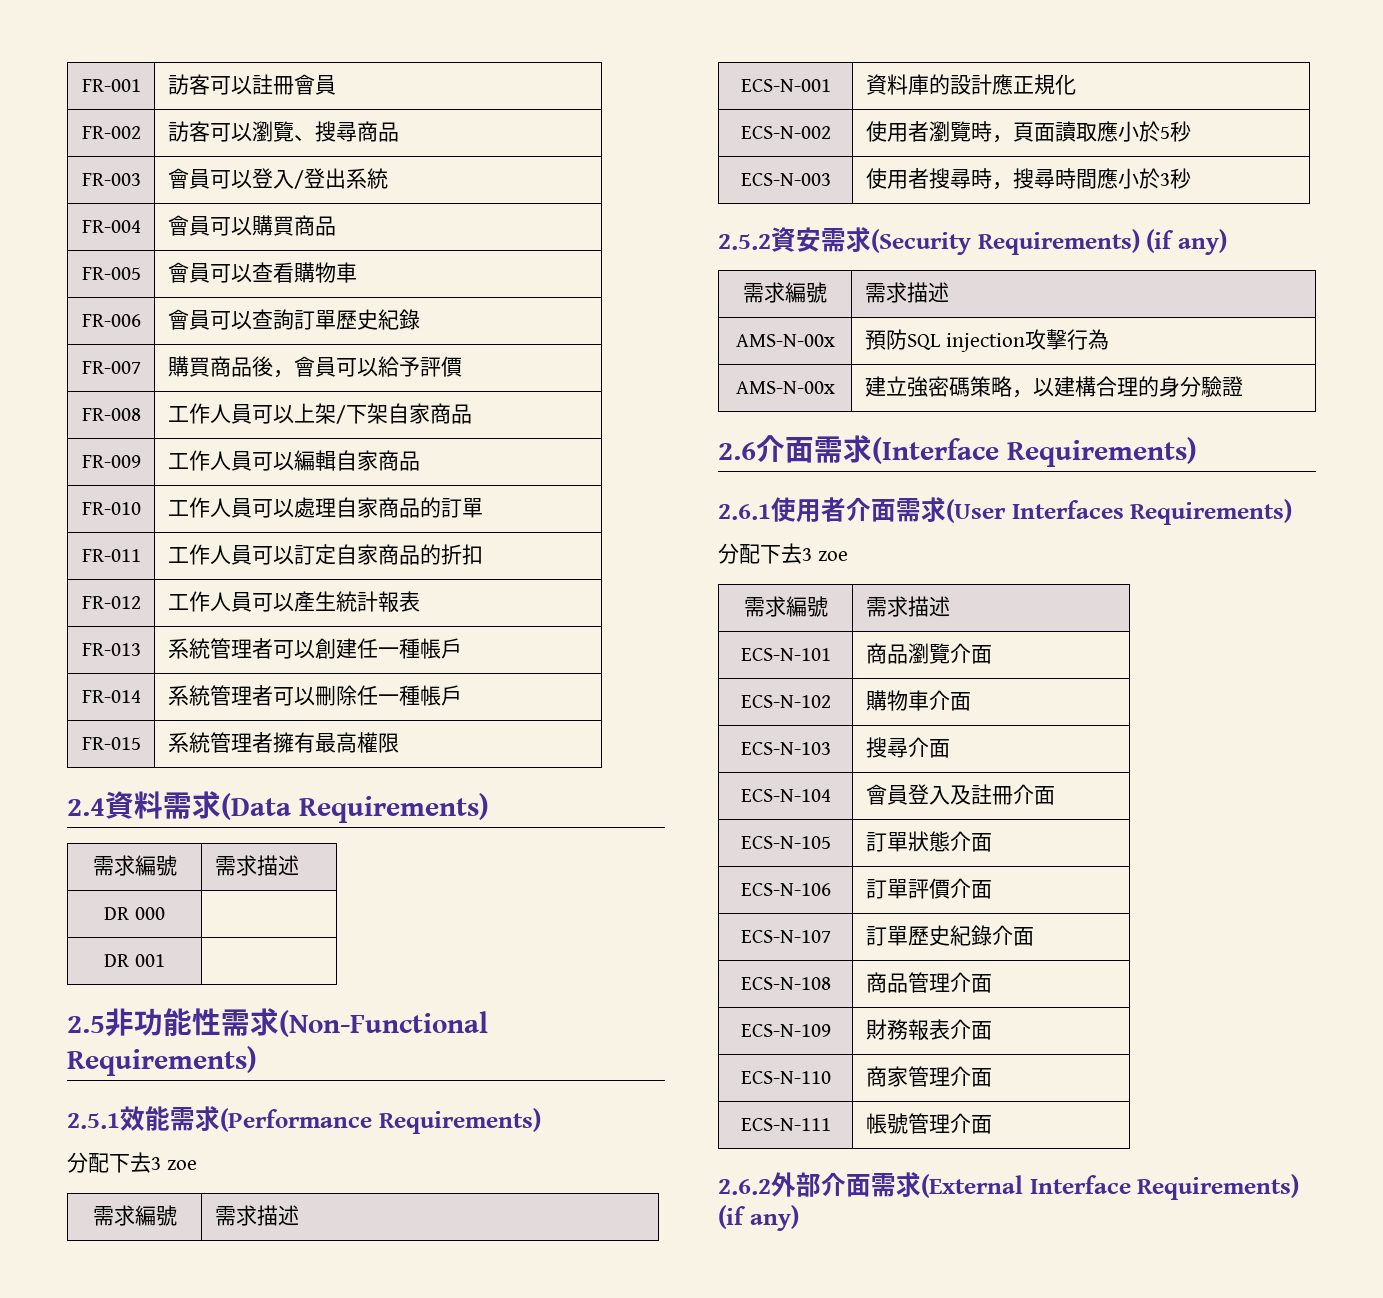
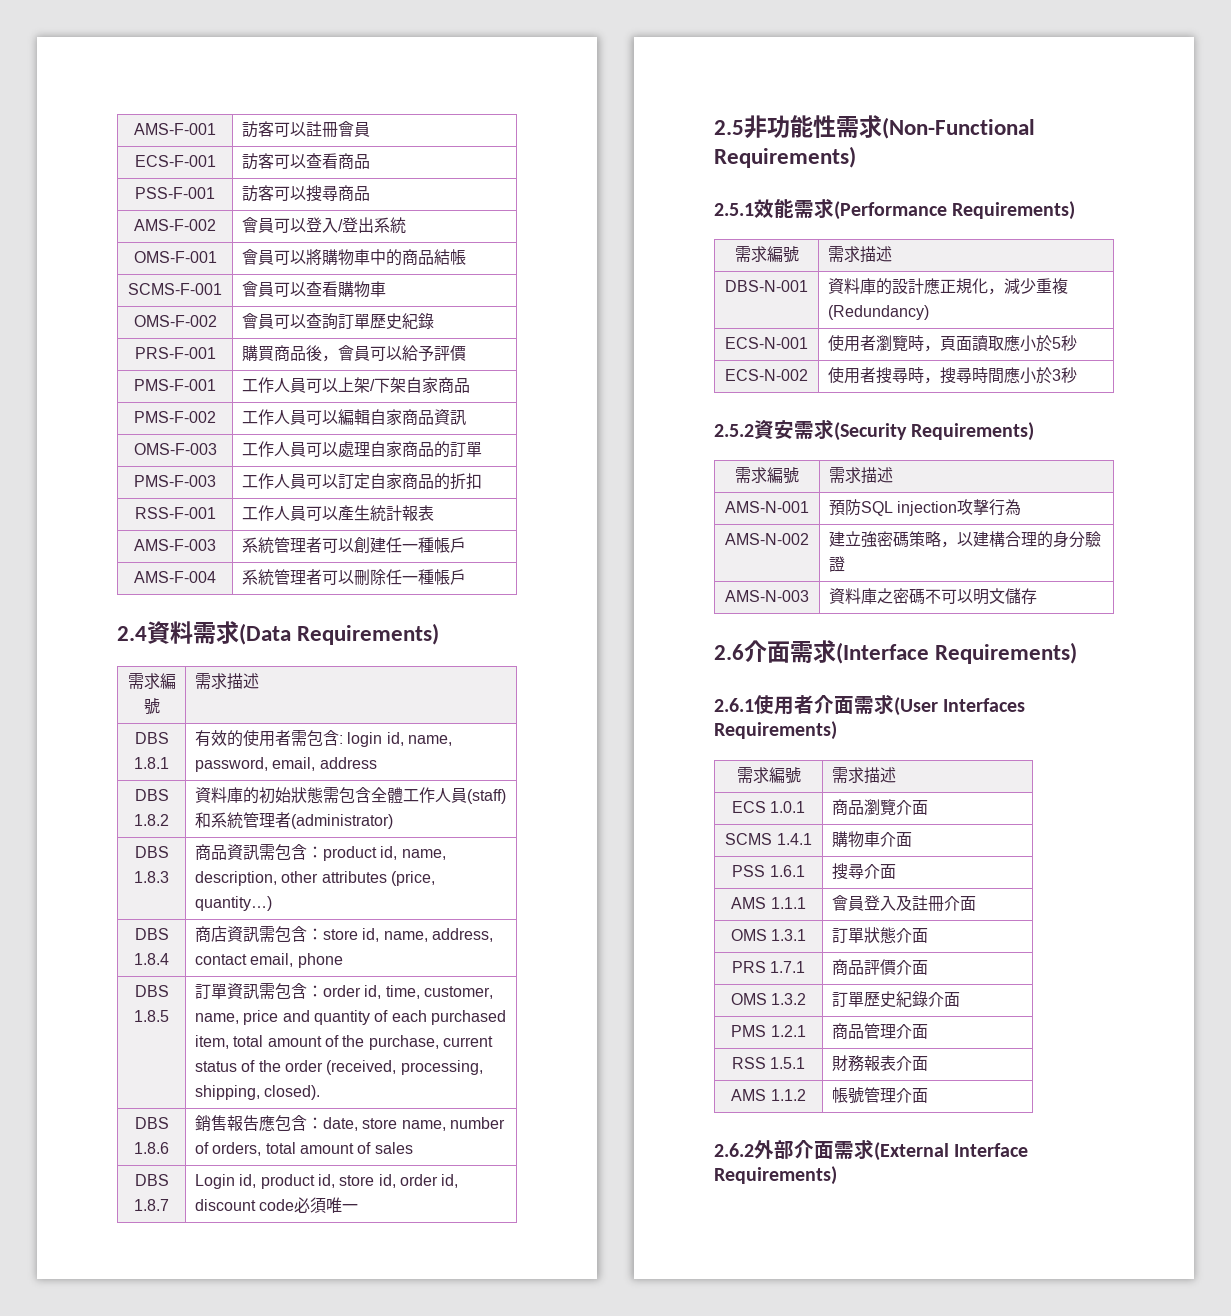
[81,79,141,92] FR-001 -> [134,123,216,135] AMS-F-001
[81,126,141,139] [167,121,315,142] FR-002 | 訪客可以瀏覽、 -> [134,155,216,167] [242,153,371,170] [135,187,215,199] [242,185,307,202] ECS-F-001 | 訪客可以查看商品 // PSS-F-001 | 訪客可以
[81,173,141,186] FR-003 -> [134,219,216,231] AMS-F-002
[81,220,141,233] [167,215,336,236] [81,267,141,280] FR-004 | 會員可以購買商品 // FR-005 -> [133,251,217,263] [242,249,467,266] [128,283,222,295] OMS-F-001 | 會員可以將購物車中的商品結帳 // SCMS-F-001
[81,314,141,327] FR-006 -> [133,315,217,327] OMS-F-002
[81,361,141,374] FR-007 -> [134,347,216,359] PRS-F-001
[81,408,141,421] FR-008 -> [134,379,216,391] PMS-F-001
[81,455,141,468] FR-009 -> [134,411,216,423] PMS-F-002
[81,502,141,515] // FR-010 -> [434,409,467,426] [133,443,217,455] 資訊 // OMS-F-003
[81,549,141,562] FR-011 -> [134,475,216,487] PMS-F-003
[81,596,141,609] FR-012 -> [134,507,216,519] RSS-F-001
[81,643,141,656] FR-013 -> [134,539,216,551] AMS-F-003
[81,690,141,703] FR-014 -> [134,571,216,583] AMS-F-004
[81,737,141,750] [167,732,399,753] // FR-015 | 系統管理者擁有最高權限 -> (467, 577) none
[104,907,165,920] [104,954,165,967] DR 000 | // DR 001 | -> [134,732,169,744] [134,757,169,769] [195,730,453,747] [195,757,377,772] [134,789,169,801] [134,814,169,826] [195,787,507,804] [195,812,394,829] [134,846,169,858] [134,871,169,883] [195,844,446,861] [195,871,436,886] [195,896,273,911] [134,928,169,940] [134,953,169,965] [195,926,494,943] [195,953,343,968] [134,985,169,997] [134,1010,169,1022] [195,983,494,1000] [195,1010,507,1025] [195,1035,494,1050] [195,1060,483,1075] [195,1085,321,1100] [134,1117,169,1129] [134,1142,169,1154] [195,1115,506,1131] [195,1142,413,1156] [134,1174,169,1186] [134,1199,169,1211] [195,1174,459,1189] [195,1197,359,1213] DBS 1.8.1 | 有效的使用者需包含: login id, name, password, email, address // DBS 1.8.2 | 資料庫的初始狀態需包含全體工作人員(staff)和系統管理者(administrator) // DBS 1.8.3 | 商品資訊需包含：product id, name, description, other attributes (price, quantity…) // DBS 1.8.4 | 商店資訊需包含：store id, name, address, contact email, phone // DBS 1.8.5 | 訂單資訊需包含：order id, time, customer, name, price and quantity of each purchased item, total amount of the purchase, current status of the order (received, processing, shipping, closed). // DBS 1.8.6 | 銷售報告應包含：date, store name, number of orders, total amount of sales // DBS 1.8.7 | Login id, product id, store id, order id, discount code必須唯一
[67,1152,197,1173] [92,1205,177,1226] [214,1205,299,1226] [740,79,831,92] // 分配下去3 zoe // 需求編號 | 需求描述 // ECS-N-001 -> [734,246,799,263] [828,246,893,263] [725,280,808,292] // 需求編號 | 需求描述 // DBS-N-001
[740,126,831,139] // ECS-N-002 -> [988,278,1069,295] [828,305,930,320] [725,337,808,349] ，減少重複(Redundancy) // ECS-N-001
[740,173,831,186] ECS-N-003 -> [725,369,808,381] ECS-N-002
[1146,229,1227,255] [743,282,827,303] [864,282,949,303] [735,334,835,347] (if any) // 需求編號 | 需求描述 // AMS-N-00x -> [735,467,799,484] [829,467,894,484] [725,501,809,513] // 需求編號 | 需求描述 // AMS-N-001
[735,381,835,394] AMS-N-00x -> [725,533,809,545] AMS-N-002
(1243, 386) none -> [725,590,809,602] [829,588,1038,605] // AMS-N-003 | 資料庫之密碼不可以明文儲存
[718,543,848,564] [743,596,828,617] [865,596,950,617] [740,648,831,661] // 分配下去3 zoe // 需求編號 | 需求描述 // ECS-N-101 -> [736,767,801,784] [832,767,897,784] [731,801,806,813] // 需求編號 | 需求描述 // ECS 1.0.1
[740,695,831,708] ECS-N-102 -> [725,833,812,845] SCMS 1.4.1
[740,742,831,755] ECS-N-103 -> [732,865,805,877] PSS 1.6.1
[740,789,831,802] ECS-N-104 -> [731,897,806,909] AMS 1.1.1
[740,836,831,849] ECS-N-105 -> [730,929,807,941] OMS 1.3.1
[740,883,831,896] [865,879,908,899] ECS-N-106 | 訂單 -> [731,961,806,973] [832,959,865,975] PRS 1.7.1 | 商品
[740,930,831,943] ECS-N-107 -> [730,993,807,1005] OMS 1.3.2
[740,977,831,990] ECS-N-108 -> [731,1025,806,1037] PMS 1.2.1
[740,1024,831,1037] ECS-N-109 -> [731,1057,806,1069] RSS 1.5.1
[740,1071,831,1084] [865,1066,992,1087] [740,1118,831,1131] ECS-N-110 | 商家管理介面 // ECS-N-111 -> [731,1089,806,1101] AMS 1.1.2
[718,1205,799,1231] (if any) -> (837, 1175) none

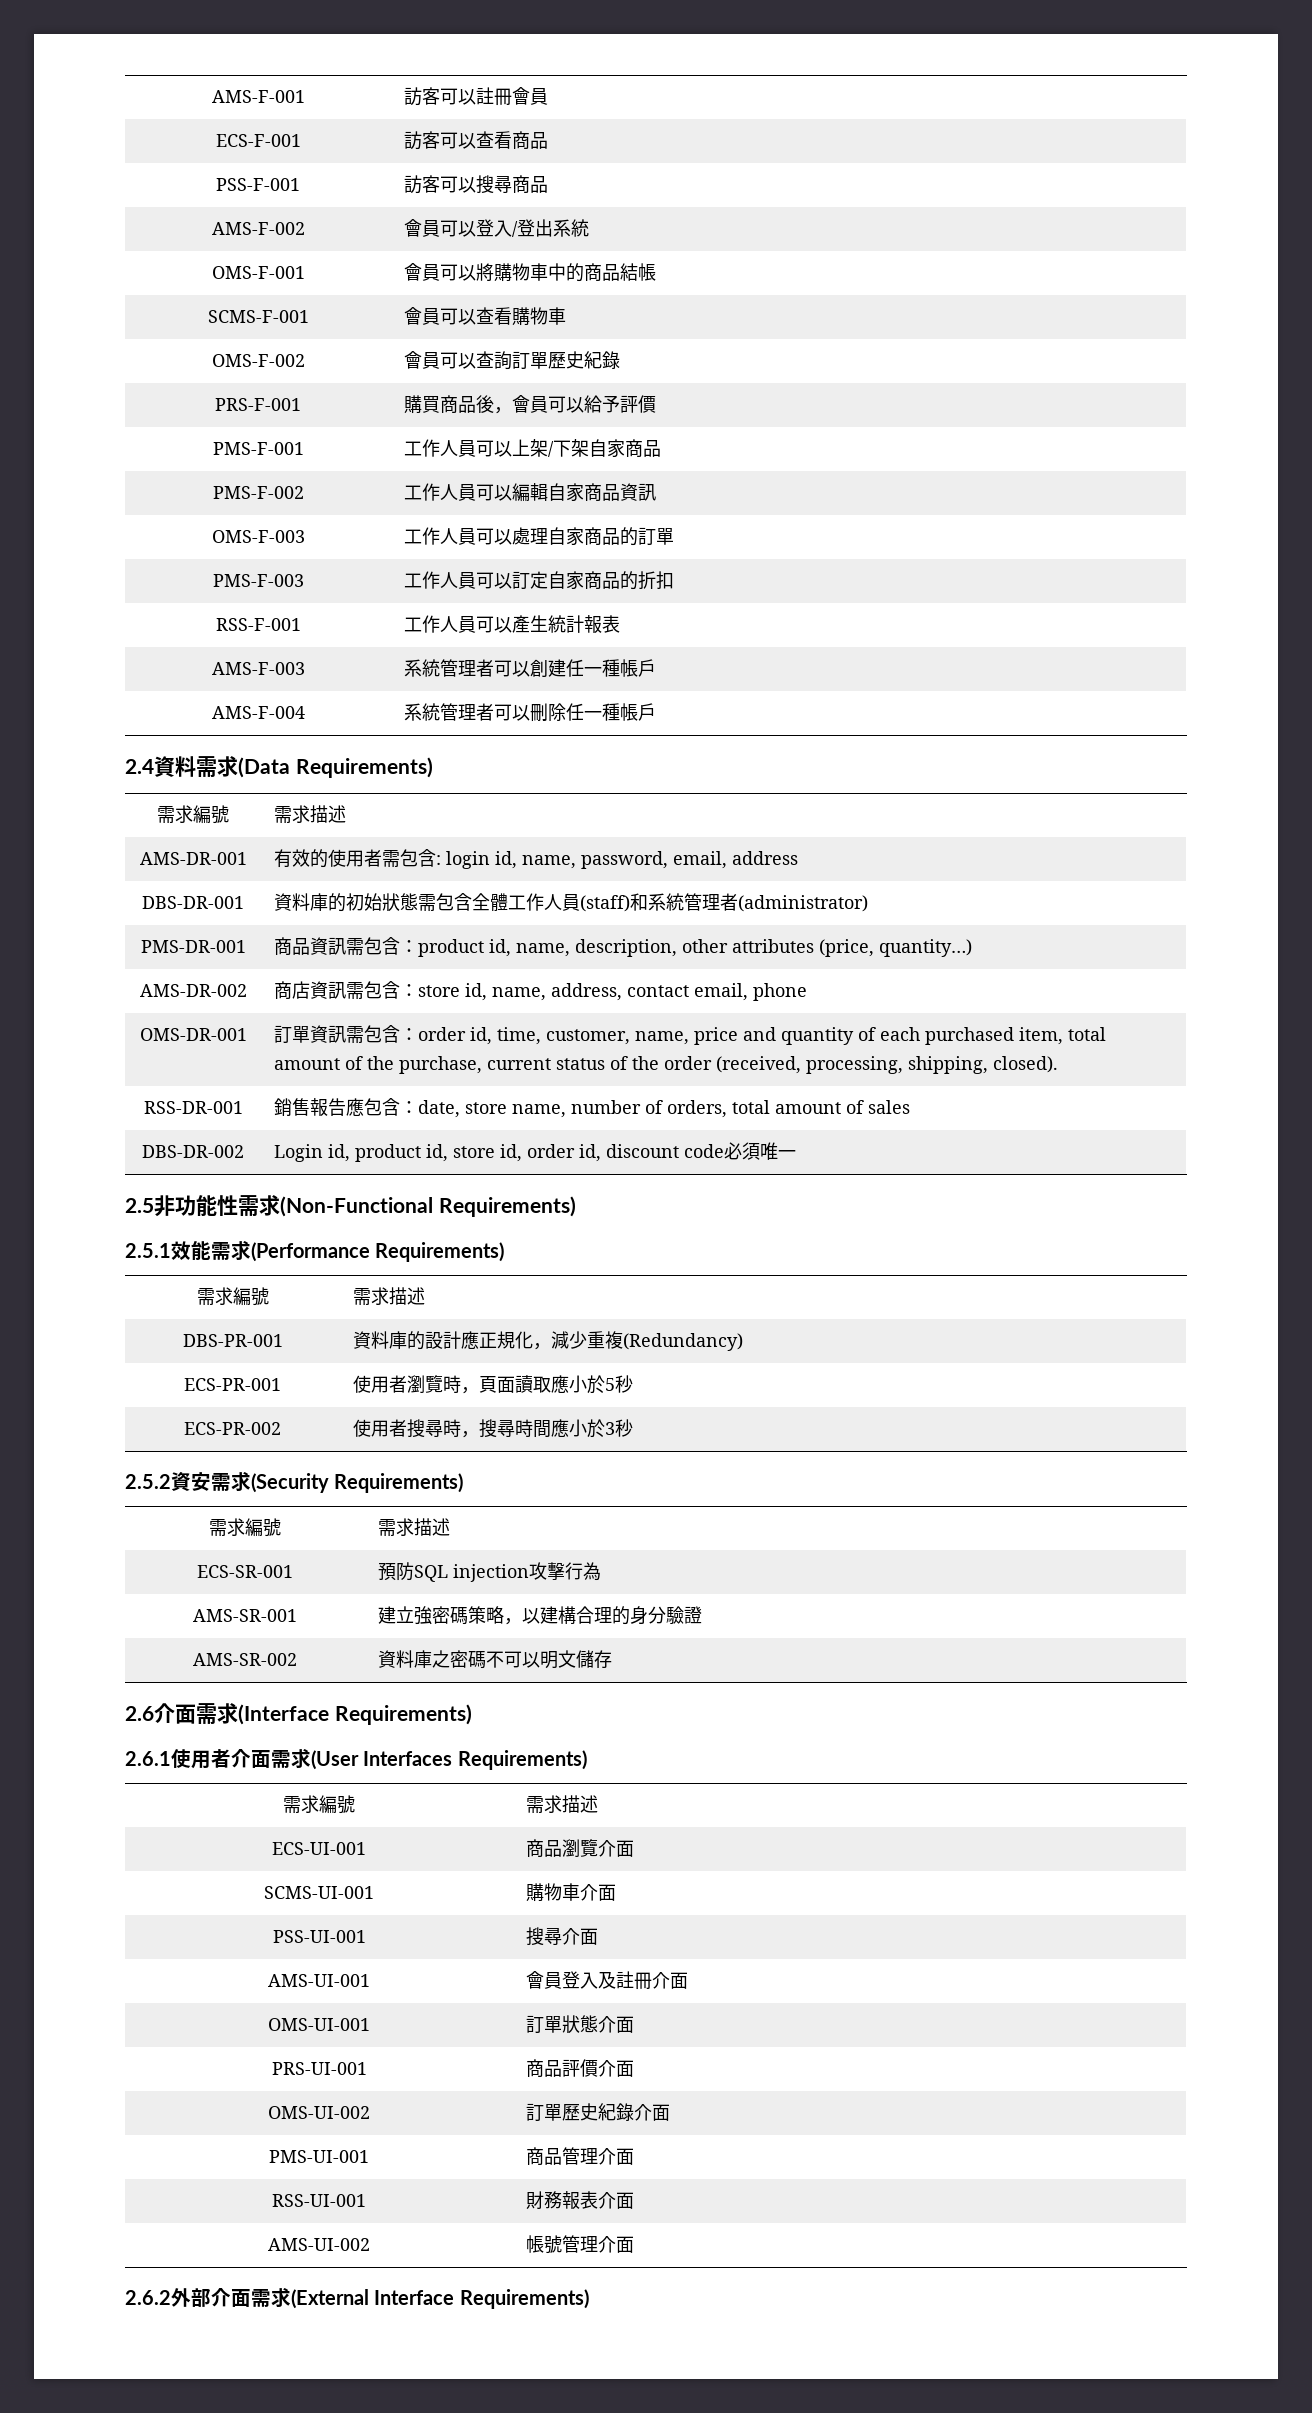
[134,732,169,744] [134,757,169,769] DBS 1.8.1 -> [139,852,247,865] AMS-DR-001
[134,789,169,801] [134,814,169,826] DBS 1.8.2 -> [142,896,244,909] DBS-DR-001
[134,846,169,858] [134,871,169,883] DBS 1.8.3 -> [140,940,246,953] PMS-DR-001
[134,928,169,940] [134,953,169,965] DBS 1.8.4 -> [139,984,247,997] AMS-DR-002
[134,985,169,997] [134,1010,169,1022] DBS 1.8.5 -> [139,1028,247,1041] OMS-DR-001
[134,1117,169,1129] [134,1142,169,1154] DBS 1.8.6 -> [143,1101,243,1114] RSS-DR-001
[134,1174,169,1186] [134,1199,169,1211] DBS 1.8.7 -> [142,1145,244,1158] DBS-DR-002
[725,280,808,292] DBS-N-001 -> [182,1334,283,1347] DBS-PR-001
[725,337,808,349] ECS-N-001 -> [184,1378,281,1391] ECS-PR-001
[725,369,808,381] ECS-N-002 -> [184,1422,281,1435] ECS-PR-002
[725,501,809,513] AMS-N-001 -> [197,1565,293,1578] ECS-SR-001
[725,533,809,545] AMS-N-002 -> [193,1609,297,1622] AMS-SR-001
[725,590,809,602] AMS-N-003 -> [193,1653,297,1666] AMS-SR-002
[731,801,806,813] ECS 1.0.1 -> [272,1842,366,1855] ECS-UI-001
[725,833,812,845] SCMS 1.4.1 -> [264,1886,374,1899] SCMS-UI-001
[732,865,805,877] PSS 1.6.1 -> [272,1930,366,1943] PSS-UI-001
[731,897,806,909] AMS 1.1.1 -> [268,1974,370,1987] AMS-UI-001
[730,929,807,941] OMS 1.3.1 -> [268,2018,370,2031] OMS-UI-001
[731,961,806,973] PRS 1.7.1 -> [271,2062,367,2075] PRS-UI-001
[730,993,807,1005] OMS 1.3.2 -> [268,2106,370,2119] OMS-UI-002
[731,1025,806,1037] PMS 1.2.1 -> [269,2150,369,2163] PMS-UI-001
[731,1057,806,1069] RSS 1.5.1 -> [272,2194,366,2207] RSS-UI-001
[731,1089,806,1101] AMS 1.1.2 -> [268,2238,370,2251] AMS-UI-002

